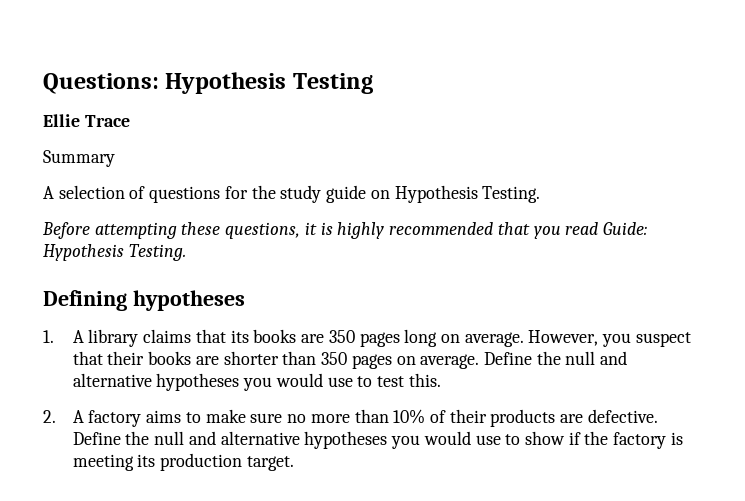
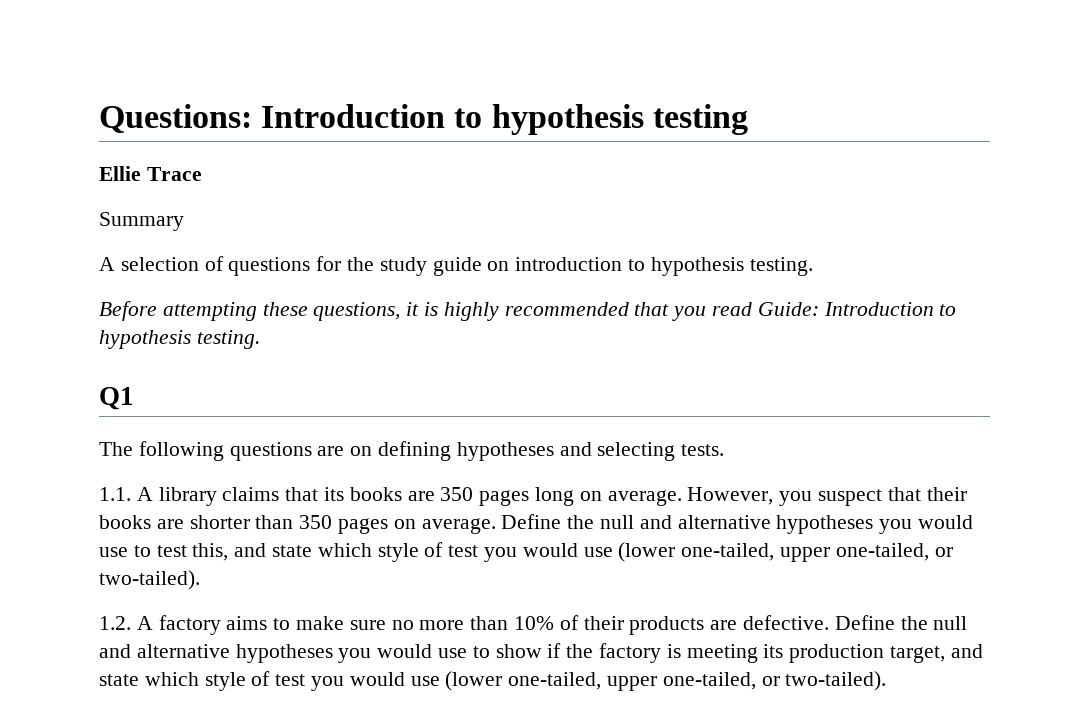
[165,72,373,94] Hypothesis Testing -> [261,104,748,135] Introduction to hypothesis testing
[394,185,541,203] Hypothesis Testing. -> [515,257,813,276] introduction to hypothesis testing.
[43,244,186,261] [43,290,245,311] [43,330,54,343] Hypothesis Testing. // Defining hypotheses // 1. -> [823,302,957,316] [99,330,260,349] [99,387,134,410] [99,441,725,461] [99,487,131,501] Introduction to hypothesis testing. // Q1 // The following questions are on defining hypotheses and selecting tests. // 1.1.
[408,373,441,387] [43,410,56,423] this. // 2. -> [192,542,953,562] [99,570,200,590] [99,616,131,630] this, and state which style of test you would use (lower one-tailed, upper one-tailed, or two-tailed). // 1.2.
[246,456,294,471] target. -> [890,644,983,663] [99,671,887,691] target, and state which style of test you would use (lower one-tailed, upper one-tailed, or two-tailed).

